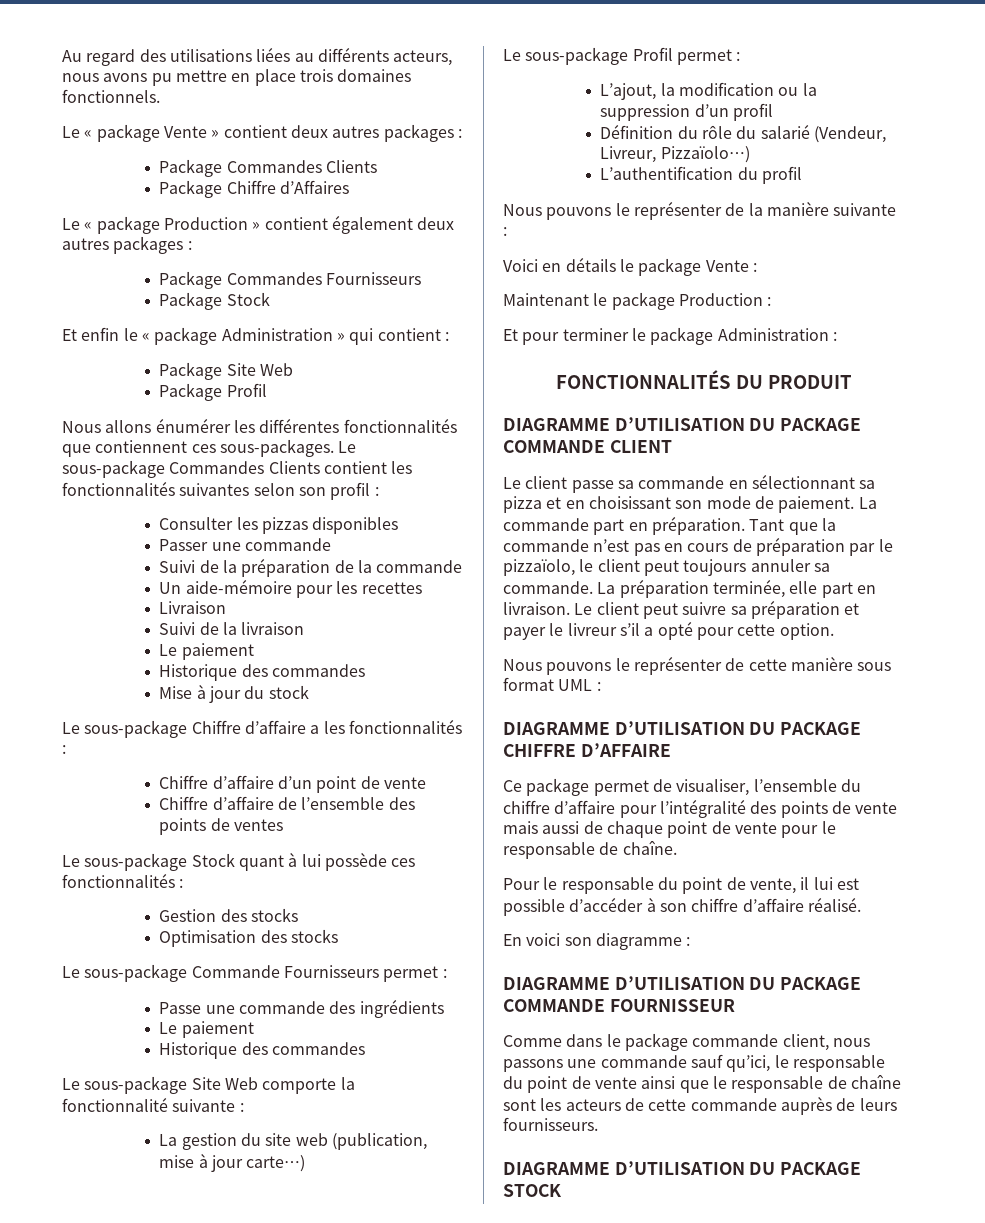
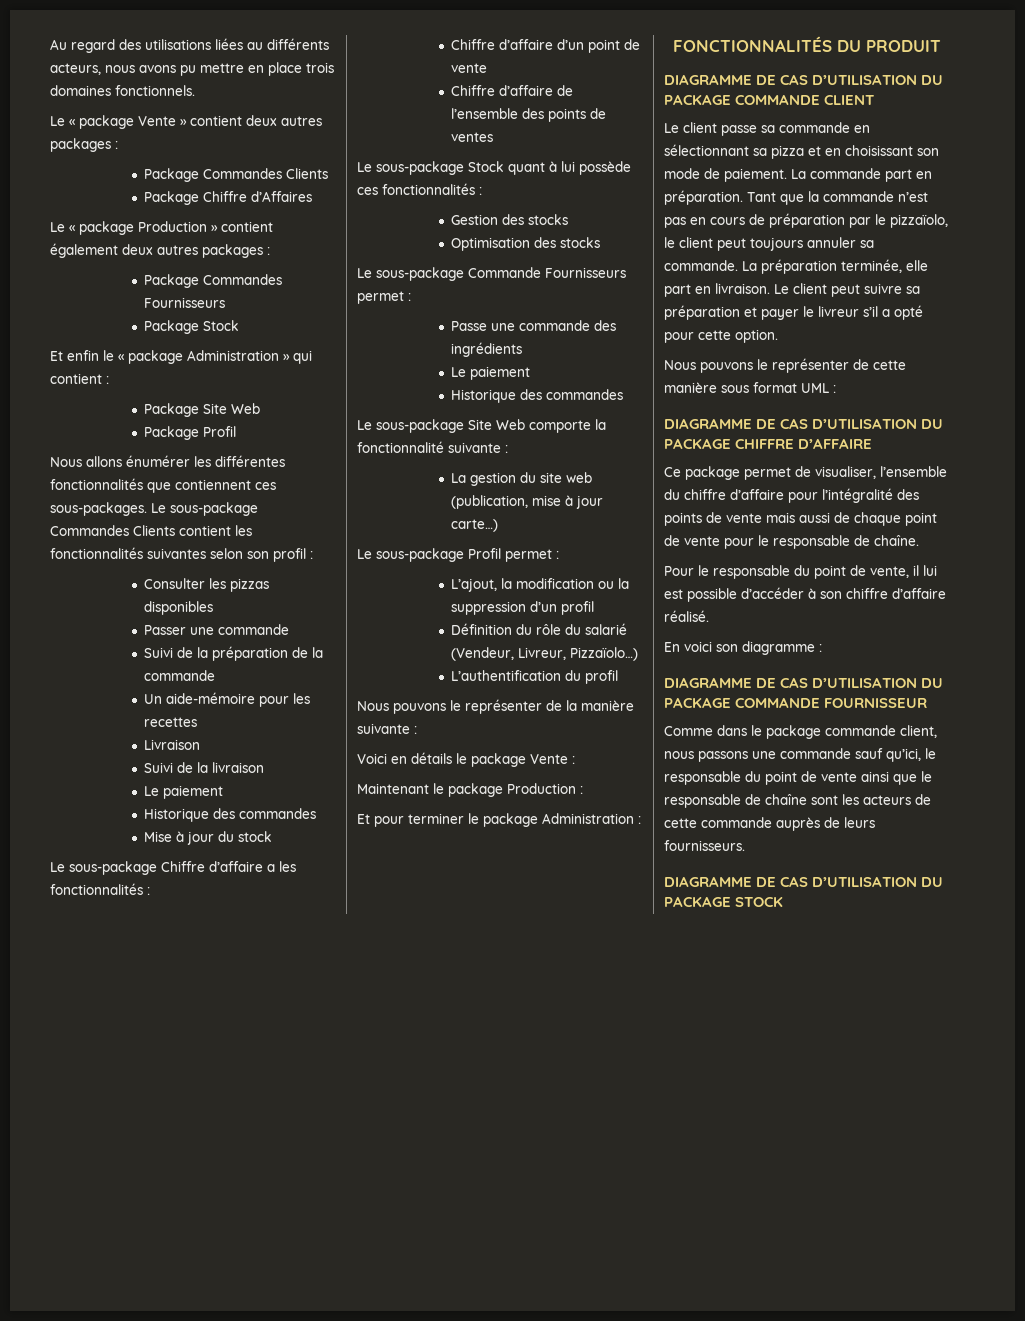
(610, 424) none -> [756,74,809,85] DE CAS
(610, 728) none -> [756,418,809,429] DE CAS
(610, 983) none -> [756,677,809,688] DE CAS
(610, 1168) none -> [756,876,809,887] DE CAS

